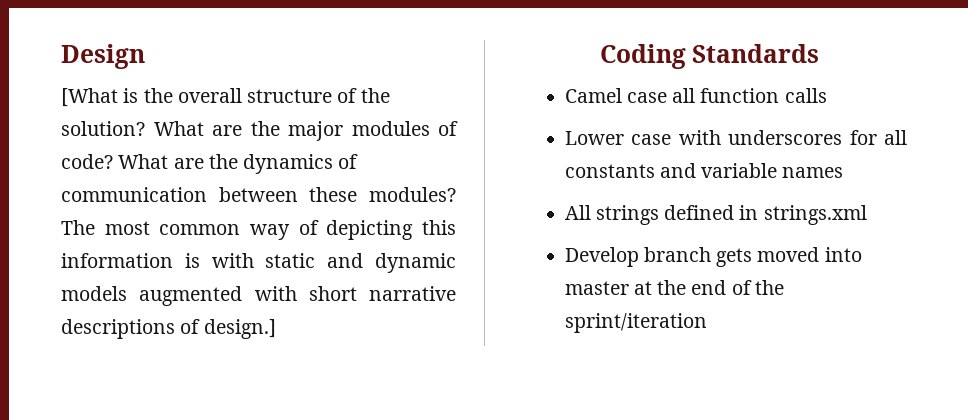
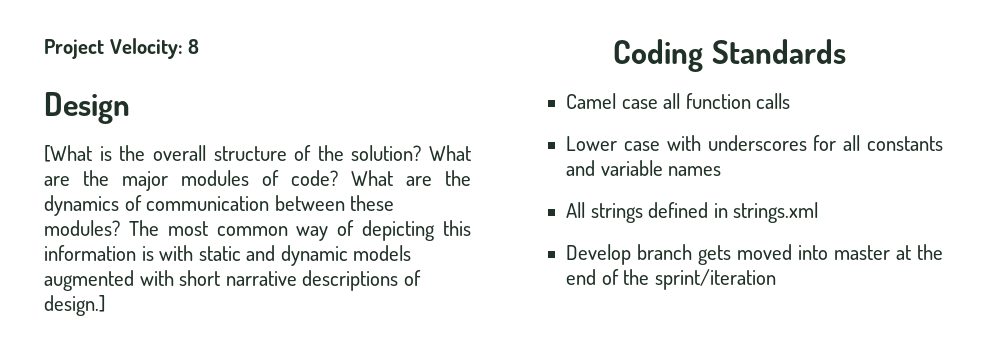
(61, 56) none -> [44,38,200,59] Project Velocity: 8 //

